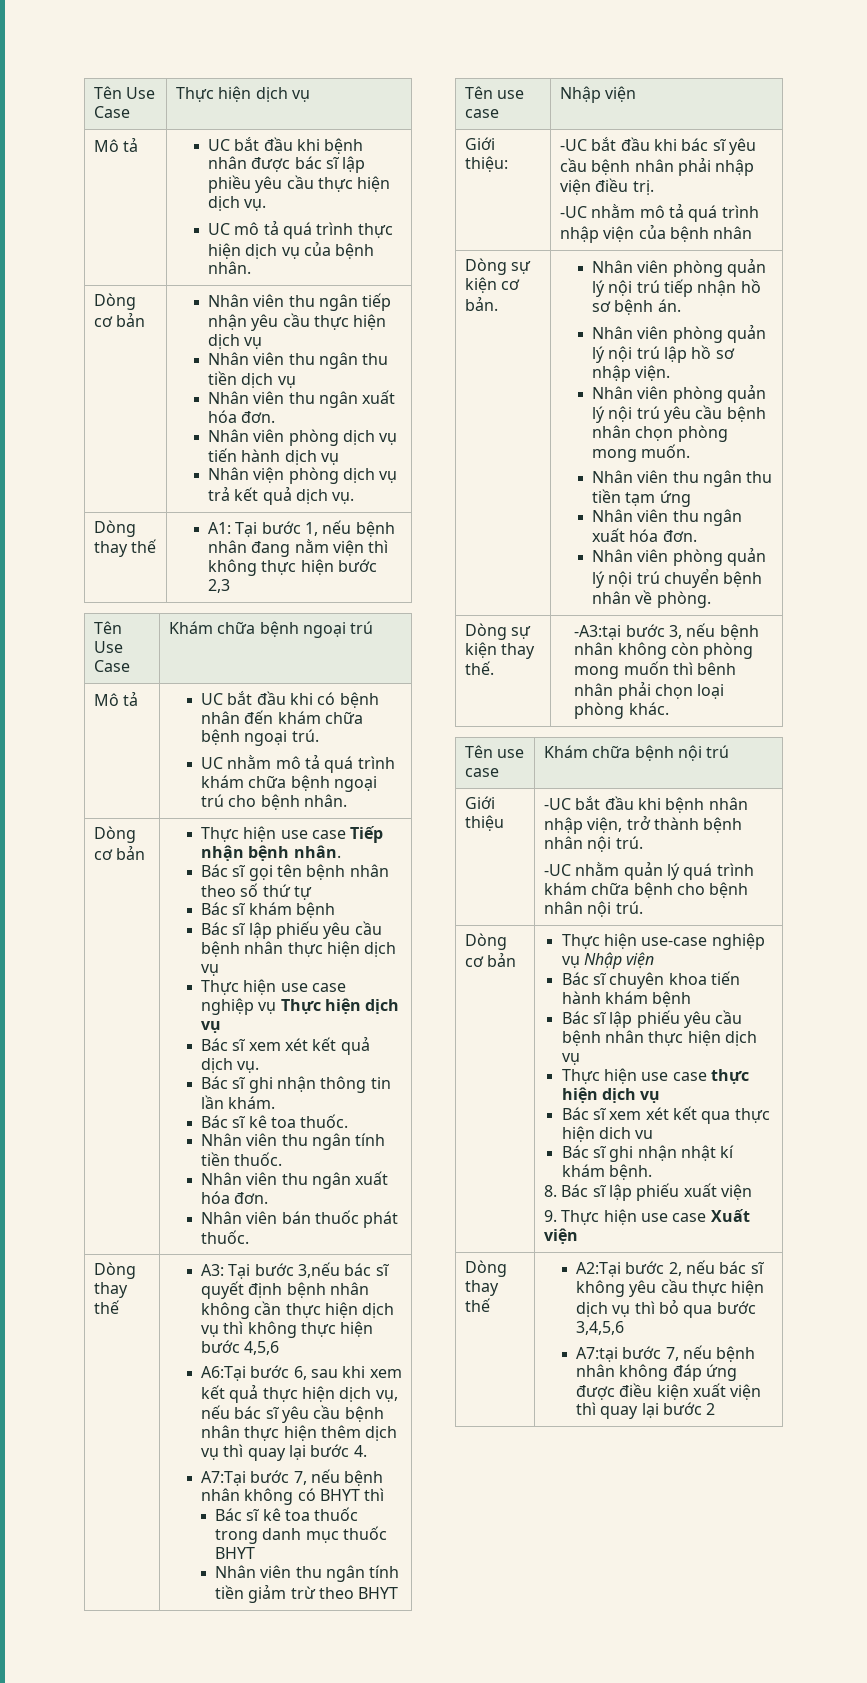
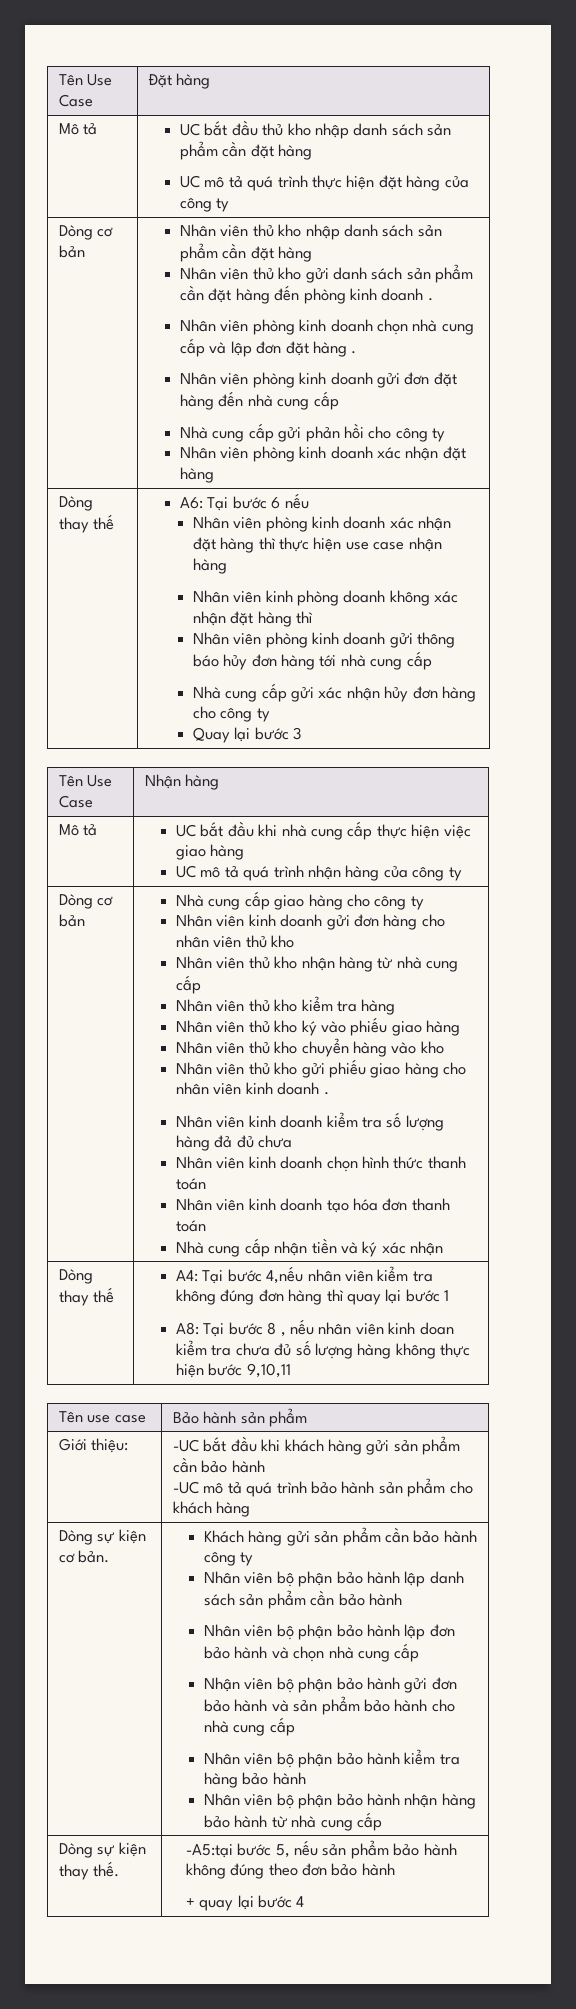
[94,86,156,99] [94,106,131,118] [176,86,311,102] [94,137,139,152] [207,137,364,154] [207,156,366,173] [207,175,391,193] [207,196,267,211] [207,220,393,239] [207,241,375,259] [207,261,251,274] [94,293,137,310] [94,312,146,327] [207,293,392,311] [207,313,387,331] [207,334,263,349] [207,352,389,369] [207,371,296,388] [207,390,396,408] [207,410,276,423] [207,429,398,446] [207,448,339,465] [207,467,398,484] [207,486,355,505] [94,520,137,537] [94,539,157,557] [207,520,395,537] [207,539,389,557] [207,559,377,576] [207,579,230,593] [94,621,123,634] [94,641,124,653] [94,660,131,672] [169,621,374,638] [94,691,139,706] [200,691,379,708] [200,710,363,724] [200,729,319,746] [200,754,395,773] [200,775,377,792] [200,794,347,810] [94,826,137,843] [94,845,146,860] [200,826,384,843] [200,845,341,861] [200,864,389,881] [200,883,312,900] [200,902,335,918] [200,921,382,939] [200,941,397,957] [200,964,219,976] [200,979,346,995] [200,998,400,1015] [200,1021,221,1033] [200,1036,370,1055] [200,1058,260,1073] [200,1076,391,1093] [200,1095,276,1109] [200,1114,349,1128] [200,1133,386,1150] [200,1152,283,1166] [200,1171,389,1189] [200,1191,269,1204] [200,1210,399,1228] [200,1230,249,1244] [94,1262,137,1279] [94,1282,129,1298] [94,1300,120,1314] [200,1262,389,1279] [200,1281,369,1299] [200,1301,395,1319] [200,1321,374,1338] [200,1340,280,1355] [200,1365,402,1381] [200,1384,398,1403] [200,1405,384,1423] [200,1425,398,1441] [200,1444,367,1461] [200,1469,384,1486] [200,1488,385,1505] [215,1507,359,1521] [215,1526,388,1544] [215,1547,256,1559] [215,1565,400,1582] [215,1584,399,1603] [465,86,525,99] [465,109,500,118] [560,86,637,103] Tên Use Case | Thực hiện dịch vụ // Mô tả | UC bắt đầu khi bệnh nhân được bác sĩ lập phiều yêu cầu thực hiện dịch vụ. // UC mô tả quá trình thực hiện dịch vụ của bệnh nhân. // Dòng cơ bản | Nhân viên thu ngân tiếp nhận yêu cầu thực hiện dịch vụ // Nhân viên thu ngân thu tiền dịch vụ // Nhân viên thu ngân xuất hóa đơn. // Nhân viên phòng dịch vụ tiến hành dịch vụ // Nhân viện phòng dịch vụ trả kết quả dịch vụ. // Dòng thay thế | A1: Tại bước 1, nếu bệnh nhân đang nằm viện thì không thực hiện bước 2,3 // Tên Use Case | Khám chữa bệnh ngoại trú // Mô tả | UC bắt đầu khi có bệnh nhân đến khám chữa bệnh ngoại trú. // UC nhằm mô tả quá trình khám chữa bệnh ngoại trú cho bệnh nhân. // Dòng cơ bản | Thực hiện use case Tiếp nhận bệnh nhân. // Bác sĩ gọi tên bệnh nhân theo số thứ tự // Bác sĩ khám bệnh // Bác sĩ lập phiếu yêu cầu bệnh nhân thực hiện dịch vụ // Thực hiện use case nghiệp vụ Thực hiện dịch vụ // Bác sĩ xem xét kết quả dịch vụ. // Bác sĩ ghi nhận thông tin lần khám. // Bác sĩ kê toa thuốc. // Nhân viên thu ngân tính tiền thuốc. // Nhân viên thu ngân xuất hóa đơn. // Nhân viên bán thuốc phát thuốc. // Dòng thay thế | A3: Tại bước 3,nếu bác sĩ quyết định bệnh nhân không cần thực hiện dịch vụ thì không thực hiện bước 4,5,6 // A6:Tại bước 6, sau khi xem kết quả thực hiện dịch vụ, nếu bác sĩ yêu cầu bệnh nhân thực hiện thêm dịch vụ thì quay lại bước 4. // A7:Tại bước 7, nếu bệnh nhân không có BHYT thì // Bác sĩ kê toa thuốc trong danh mục thuốc BHYT // Nhân viên thu ngân tính tiền giảm trừ theo BHYT // Tên use case | Nhập viện -> [58,74,113,86] [58,94,93,107] [147,73,211,89] [58,123,98,135] [179,120,452,139] [179,141,313,160] [179,175,469,191] [179,197,230,212] [58,225,114,240] [58,245,85,258] [179,224,442,240] [179,243,313,262] [179,264,474,283] [179,285,433,304] [179,319,474,335] [179,338,357,357] [179,372,457,388] [179,391,339,410] [179,423,446,442] [179,446,466,462] [179,467,214,483] [58,496,93,511] [58,514,115,533] [179,493,309,511] [192,516,452,532] [192,537,442,553] [192,558,227,574] [192,590,459,606] [192,611,313,627] [192,632,456,648] [192,651,432,670] [192,683,477,702] [192,706,270,722] [192,727,302,743] [58,775,113,787] [58,795,93,808] [144,774,220,790] [58,824,98,836] [175,821,471,840] [175,844,245,860] [175,865,462,881] [58,894,114,909] [58,914,85,927] [175,891,424,910] [175,914,445,930] [175,935,295,948] [175,956,459,972] [175,975,201,994] [175,996,396,1015] [175,1017,461,1036] [175,1038,444,1057] [175,1059,467,1078] [175,1082,329,1095] [175,1112,444,1131] [175,1135,293,1151] [175,1156,466,1172] [175,1178,206,1190] [175,1198,450,1213] [175,1220,206,1232] [175,1238,444,1257] [58,1269,93,1284] [58,1287,115,1306] [175,1266,433,1284] [175,1289,450,1305] [175,1319,454,1337] [175,1340,471,1359] [175,1363,291,1378] [58,1411,146,1423] [172,1408,308,1427] Tên Use Case | Đặt hàng // Mô tả | UC bắt đầu thủ kho nhập danh sách sản phẩm cần đặt hàng // UC mô tả quá trình thực hiện đặt hàng của công ty // Dòng cơ bản | Nhân viên thủ kho nhập danh sách sản phẩm cần đặt hàng // Nhân viên thủ kho gửi danh sách sản phẩm cần đặt hàng đến phòng kinh doanh . // Nhân viên phòng kinh doanh chọn nhà cung cấp và lập đơn đặt hàng . // Nhân viên phòng kinh doanh gửi đơn đặt hàng đến nhà cung cấp // Nhà cung cấp gửi phản hồi cho công ty // Nhân viên phòng kinh doanh xác nhận đặt hàng // Dòng thay thế | A6: Tại bước 6 nếu // Nhân viên phòng kinh doanh xác nhận đặt hàng thì thực hiện use case nhận hàng // Nhân viên kinh phòng doanh không xác nhận đặt hàng thì // Nhân viên phòng kinh doanh gửi thông báo hủy đơn hàng tới nhà cung cấp // Nhà cung cấp gửi xác nhận hủy đơn hàng cho công ty // Quay lại bước 3 // Tên Use Case | Nhận hàng // Mô tả | UC bắt đầu khi nhà cung cấp thực hiện việc giao hàng // UC mô tả quá trình nhận hàng của công ty // Dòng cơ bản | Nhà cung cấp giao hàng cho công ty // Nhân viên kinh doanh gửi đơn hàng cho nhân viên thủ kho // Nhân viên thủ kho nhận hàng từ nhà cung cấp // Nhân viên thủ kho kiểm tra hàng // Nhân viên thủ kho ký vào phiếu giao hàng // Nhân viên thủ kho chuyển hàng vào kho // Nhân viên thủ kho gửi phiếu giao hàng cho nhân viên kinh doanh . // Nhân viên kinh doanh kiểm tra số lượng hàng đả đủ chưa // Nhân viên kinh doanh chọn hình thức thanh toán // Nhân viên kinh doanh tạo hóa đơn thanh toán // Nhà cung cấp nhận tiền và ký xác nhận // Dòng thay thế | A4: Tại bước 4,nếu nhân viên kiểm tra không đúng đơn hàng thì quay lại bước 1 // A8: Tại bước 8 , nếu nhân viên kinh doan kiểm tra chưa đủ số lượng hàng không thực hiện bước 9,10,11 // Tên use case | Bảo hành sản phẩm
[681,138,757,155] [560,157,755,176] [560,178,654,195] [560,203,759,222] [560,224,753,243] bác sĩ yêu cầu bệnh nhân phải nhập viện điều trị. // -UC nhằm mô tả quá trình nhập viện của bệnh nhân -> [284,1436,461,1455] [172,1457,265,1473] [172,1478,473,1497] [172,1501,251,1517] khách hàng gửi sản phẩm cần bảo hành // -UC mô tả quá trình bảo hành sản phẩm cho khách hàng
[591,258,766,277] [591,279,761,297] [591,299,681,315] [591,324,766,343] [591,345,735,363] [591,365,671,382] [591,384,766,403] [591,405,766,423] [591,425,728,442] [591,444,691,462] [591,470,773,487] [591,489,691,507] [591,509,742,526] [591,528,697,542] [591,547,766,566] [591,568,763,588] [591,590,711,608] Nhân viên phòng quản lý nội trú tiếp nhận hồ sơ bệnh án. // Nhân viên phòng quản lý nội trú lập hồ sơ nhập viện. // Nhân viên phòng quản lý nội trú yêu cầu bệnh nhân chọn phòng mong muốn. // Nhân viên thu ngân thu tiền tạm ứng // Nhân viên thu ngân xuất hóa đơn. // Nhân viên phòng quản lý nội trú chuyển bệnh nhân về phòng. -> [203,1527,477,1546] [203,1551,254,1566] [203,1571,464,1587] [203,1590,403,1609] [203,1624,455,1640] [203,1643,420,1662] [203,1677,457,1693] [203,1696,455,1715] [203,1717,295,1736] [203,1749,460,1768] [203,1772,306,1788] [203,1793,476,1809] [203,1812,383,1831] Khách hàng gửi sản phẩm cần bảo hành công ty // Nhân viên bộ phận bảo hành lập danh sách sản phẩm cần bảo hành // Nhân viên bộ phận bảo hành lập đơn bảo hành và chọn nhà cung cấp // Nhận viên bộ phận bảo hành gửi đơn bảo hành và sản phẩm bảo hành cho nhà cung cấp // Nhân viên bộ phận bảo hành kiểm tra hàng bảo hành // Nhân viên bộ phận bảo hành nhận hàng bảo hành từ nhà cung cấp
[574,623,759,640] [574,642,754,659] [574,661,737,679] [574,681,725,700] [574,702,669,719] [465,745,525,758] [465,768,500,777] [544,745,730,761] [465,796,496,809] [465,815,505,831] [544,796,748,813] [544,815,743,834] [544,836,643,852] [544,861,754,880] [544,882,749,898] [544,901,643,917] [465,933,508,950] [465,952,517,967] [561,933,765,950] [561,952,655,969] [561,971,740,989] [561,991,692,1007] [561,1010,743,1028] [561,1030,757,1046] [561,1053,580,1065] [561,1068,749,1084] [561,1087,661,1103] [561,1106,770,1124] [561,1126,654,1142] [561,1145,735,1162] [561,1164,653,1180] [544,1183,753,1201] [544,1209,750,1225] [544,1228,579,1244] [465,1260,508,1277] [465,1280,500,1296] [465,1298,491,1312] [575,1260,764,1277] [575,1279,765,1297] [575,1299,756,1318] [575,1321,624,1335] [575,1345,756,1362] [575,1364,737,1381] [575,1383,762,1400] [575,1402,716,1419] -A3:tại bước 3, nếu bệnh nhân không còn phòng mong muốn thì bênh nhân phải chọn loại phòng khác. // Tên use case | Khám chữa bệnh nội trú // Giới thiệu | -UC bắt đầu khi bệnh nhân nhập viện, trở thành bệnh nhân nội trú. // -UC nhằm quản lý quá trình khám chữa bệnh cho bệnh nhân nội trú. // Dòng cơ bản | Thực hiện use-case nghiệp vụ Nhập viện // Bác sĩ chuyên khoa tiến hành khám bệnh // Bác sĩ lập phiếu yêu cầu bệnh nhân thực hiện dịch vụ // Thực hiện use case thực hiện dịch vụ // Bác sĩ xem xét kết qua thực hiện dich vu // Bác sĩ ghi nhận nhật kí khám bệnh. // 8. Bác sĩ lập phiếu xuất viện // 9. Thực hiện use case Xuất viện // Dòng thay thế | A2:Tại bước 2, nếu bác sĩ không yêu cầu thực hiện dịch vụ thì bỏ qua bước 3,4,5,6 // A7:tại bước 7, nếu bệnh nhân không đáp ứng được điều kiện xuất viện thì quay lại bước 2 -> [185,1840,457,1859] [185,1863,395,1879] [185,1895,305,1911] -A5:tại bước 5, nếu sản phẩm bảo hành không đúng theo đơn bảo hành // + quay lại bước 4

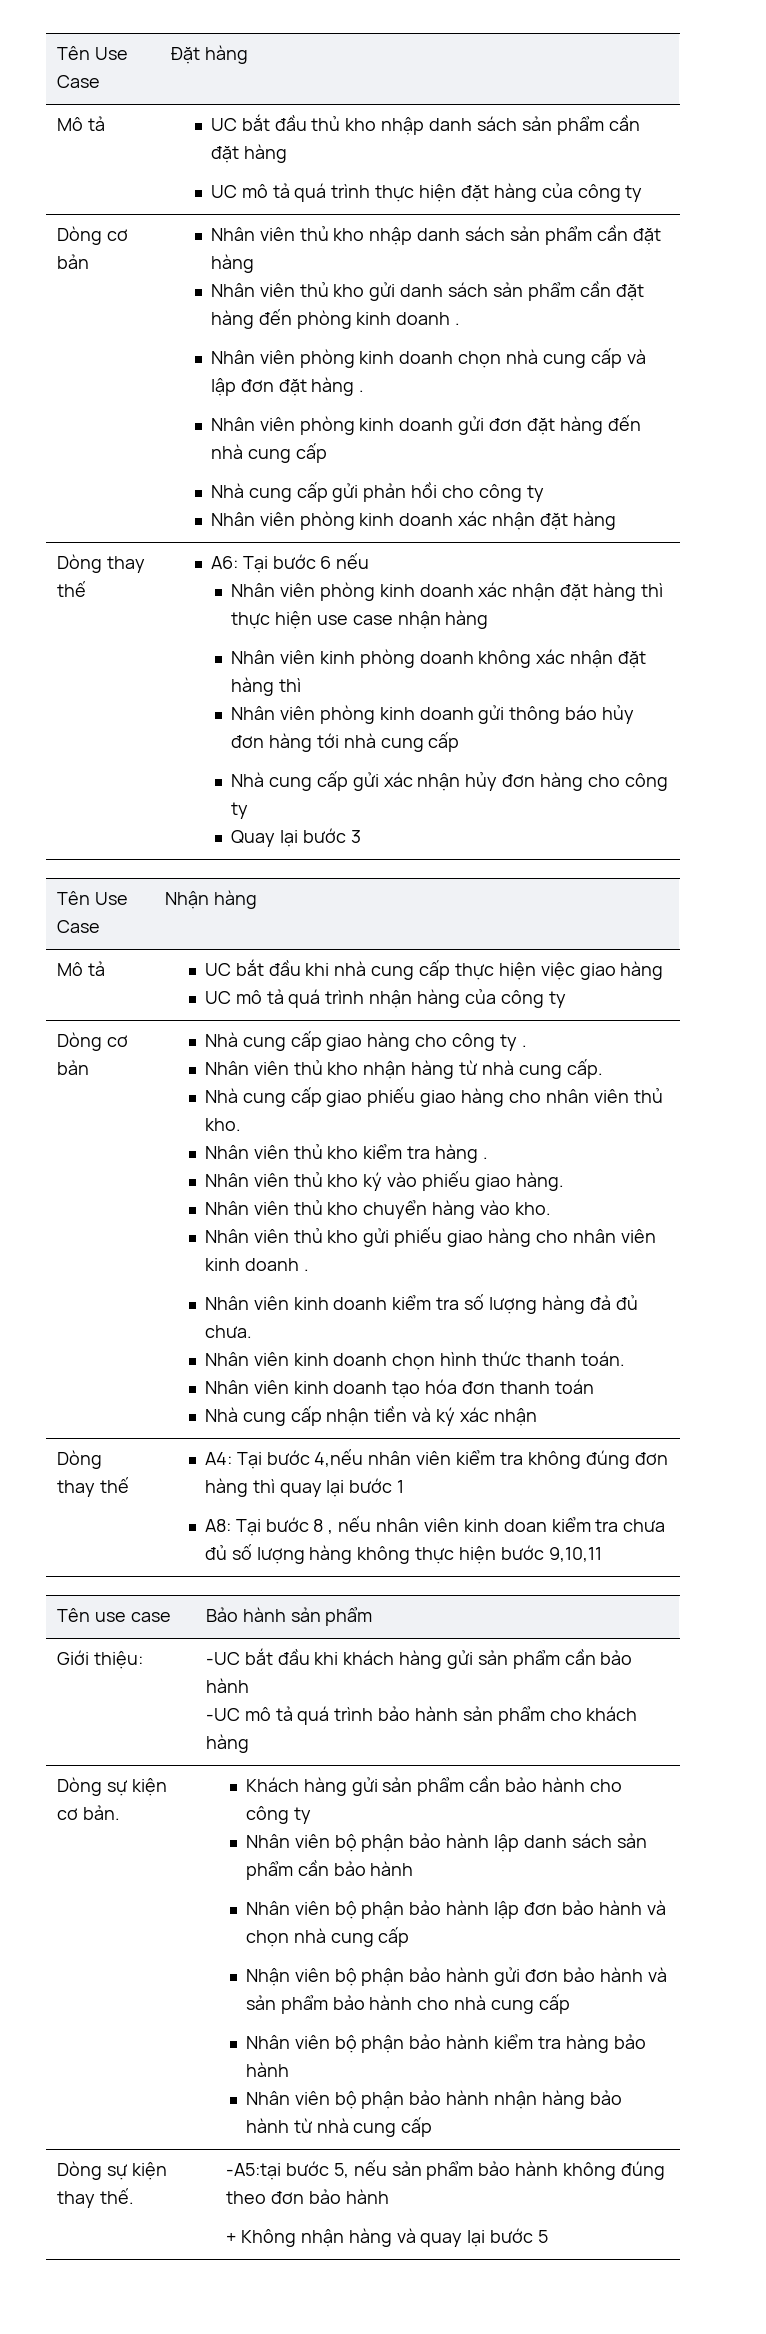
[175,914,445,930] [175,935,295,948] // Nhân viên kinh doanh gửi đơn hàng cho nhân viên thủ kho -> [521,1045,527,1047] .
[175,975,201,994] cấp -> [566,1059,603,1079] [204,1087,663,1107] [204,1118,241,1131] cấp. // Nhà cung cấp giao phiếu giao hàng cho nhân viên thủ kho.
(396, 1007) none -> [482,1157,488,1159] .
[426,1020,461,1036] hàng -> [515,1172,564,1191] hàng.
[420,1041,444,1054] kho -> [514,1202,551,1215] kho.
[258,1135,293,1148] chưa -> [204,1325,252,1338] chưa.
[175,1178,206,1190] toán -> [580,1351,625,1366] toán.
(477, 1536) none -> [589,1779,622,1792] cho
[199,1895,305,1911] quay lại bước 4 -> [240,2228,548,2247] Không nhận hàng và quay lại bước 5

